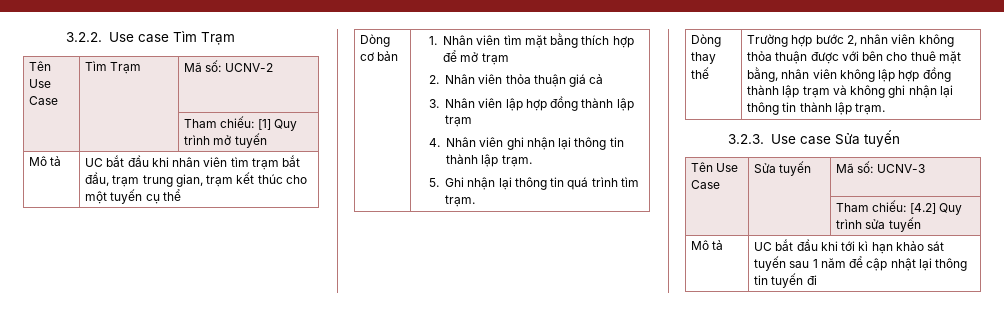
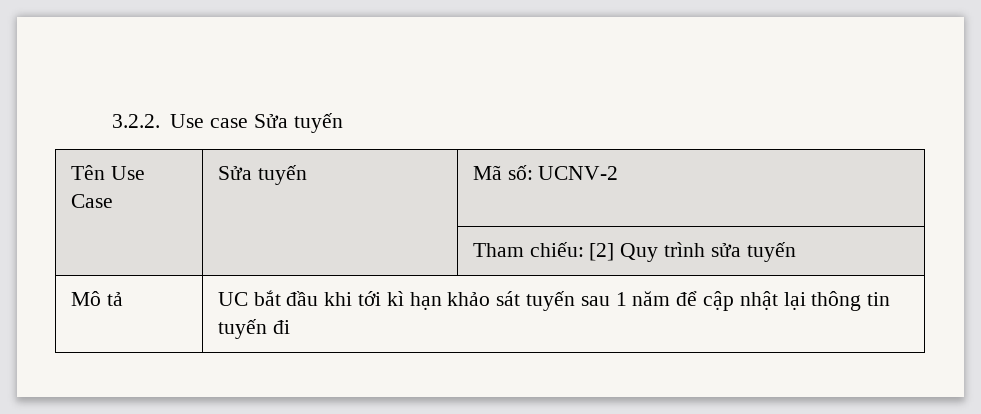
[172,31,235,45] [29,61,52,71] [29,79,52,88] [29,96,59,105] [85,61,142,74] [184,60,273,72] [184,116,297,131] [184,133,267,148] [29,156,62,166] [85,155,301,170] [85,172,307,187] [85,189,181,204] [360,34,391,47] [360,51,399,61] [429,33,634,48] [443,50,509,65] [429,74,604,87] [429,96,634,111] [445,115,473,127] [429,137,624,150] [446,154,532,167] [429,177,639,190] [445,195,476,207] [691,34,722,47] [691,52,717,64] [691,67,710,79] [747,34,954,47] [747,51,961,64] [747,67,951,82] [747,85,953,98] [747,102,886,115] [728,134,831,145] Tìm Trạm // Tên Use Case | Tìm Trạm | Mã số: UCNV-2 // | | Tham chiếu: [1] Quy trình mở tuyến // Mô tả | UC bắt đầu khi nhân viên tìm trạm bắt đầu, trạm trung gian, trạm kết thúc cho một tuyến cụ thể // Dòng cơ bản | 1. Nhân viên tìm mặt bằng thích hợp để mở trạm // 2. Nhân viên thỏa thuận giá cả // 3. Nhân viên lập hợp đồng thành lập trạm // 4. Nhân viên ghi nhận lại thông tin thành lập trạm. // 5. Ghi nhận lại thông tin quá trình tìm trạm. // Dòng thay thế | Trường hợp bước 2, nhân viên không thỏa thuận được với bên cho thuê mặt bằng, nhân viên không lập hợp đồng thành lập trạm và không ghi nhận lại thông tin thành lập trạm. // 3.2.3. Use case -> (249, 123) none
[876,164,925,173] [836,200,936,214] UCNV-3 // | | Tham chiếu: [4.2] -> [538,166,619,180] [472,242,615,261] UCNV-2 // | | Tham chiếu: [2]

